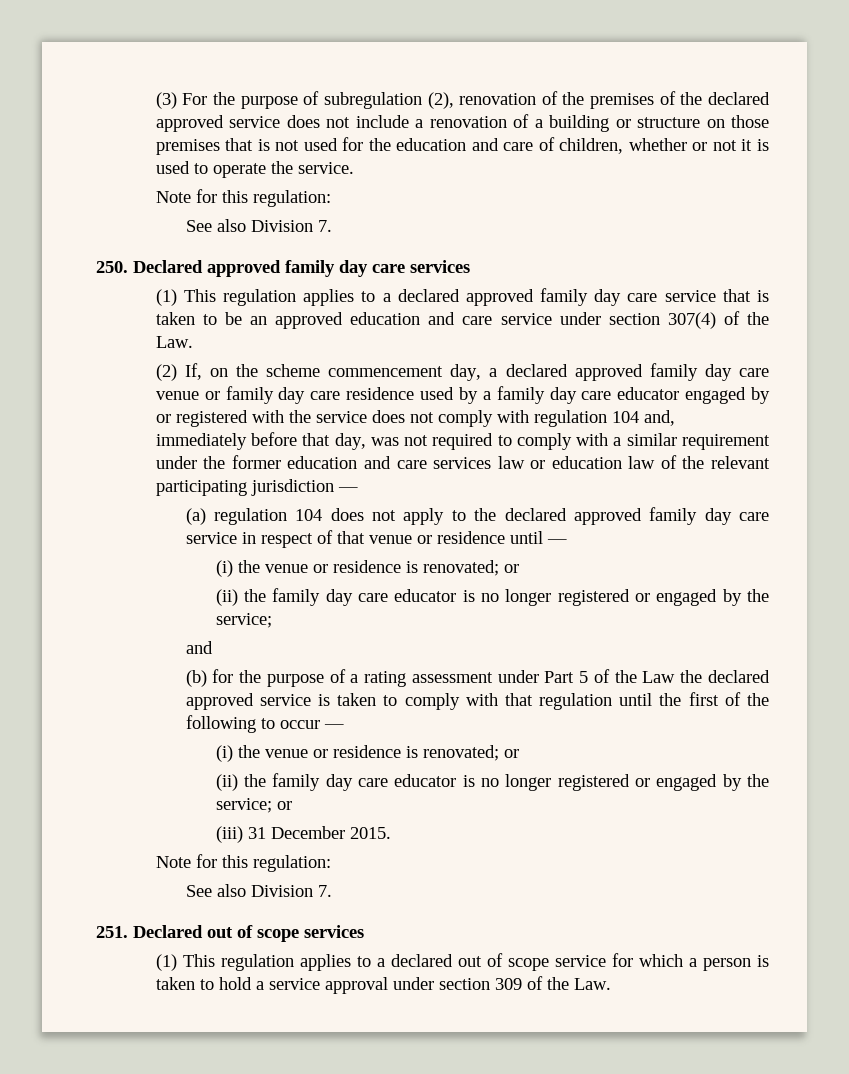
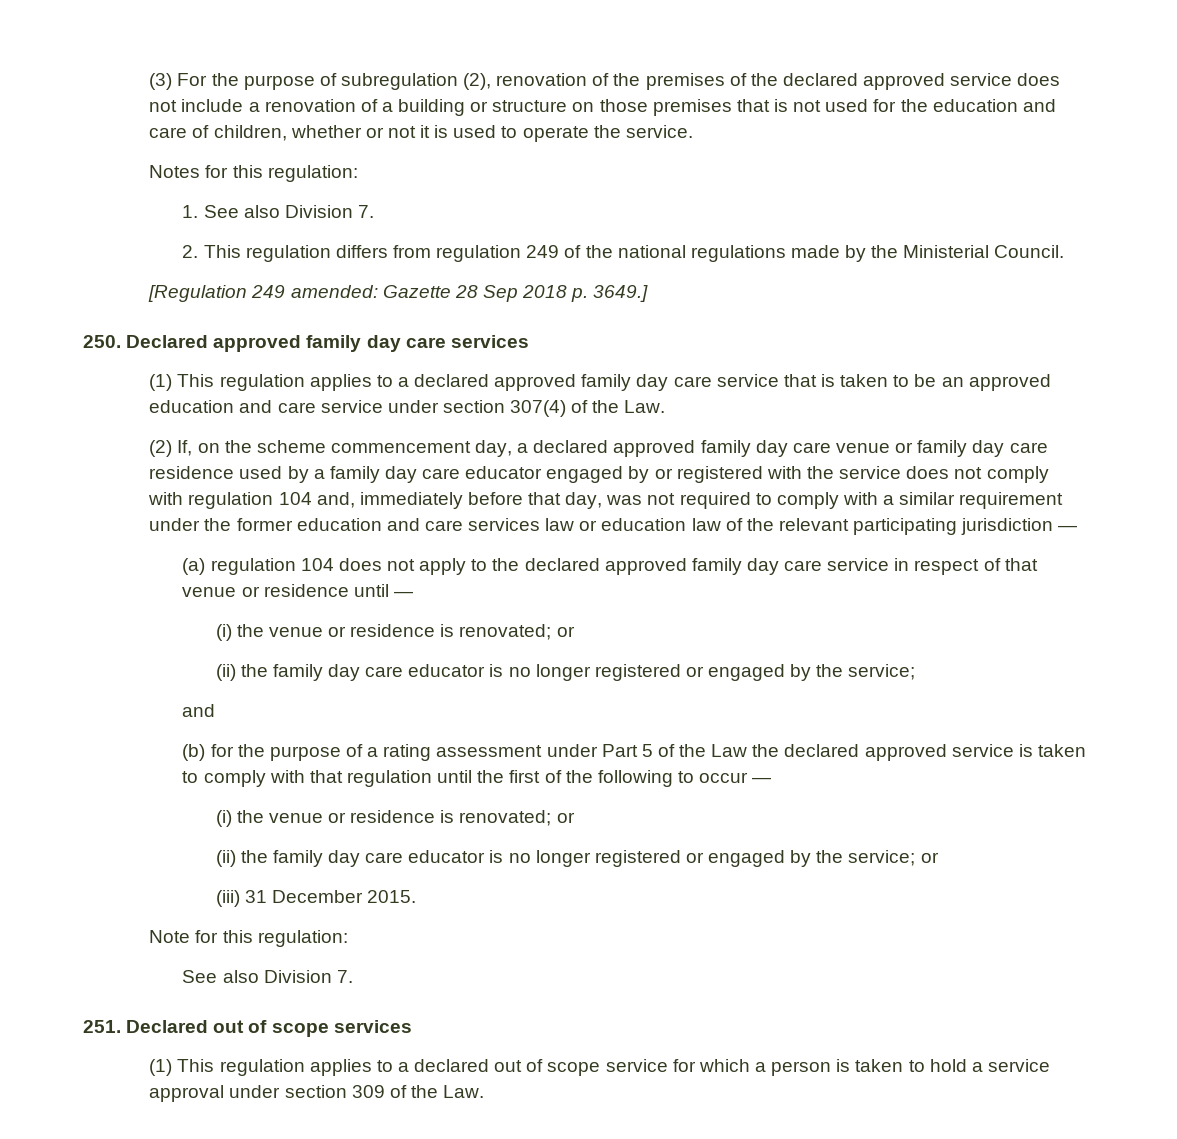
[155,189,331,207] [185,219,332,232] Note for this regulation: // See also Division 7. -> [149,165,358,182] [182,205,374,218] [182,245,1065,262] [148,285,649,302] Notes for this regulation: // 1. See also Division 7. // 2. This regulation differs from regulation 249 of the national regulations made by the Ministerial Council. // [Regulation 249 amended: Gazette 28 Sep 2018 p. 3649.]

